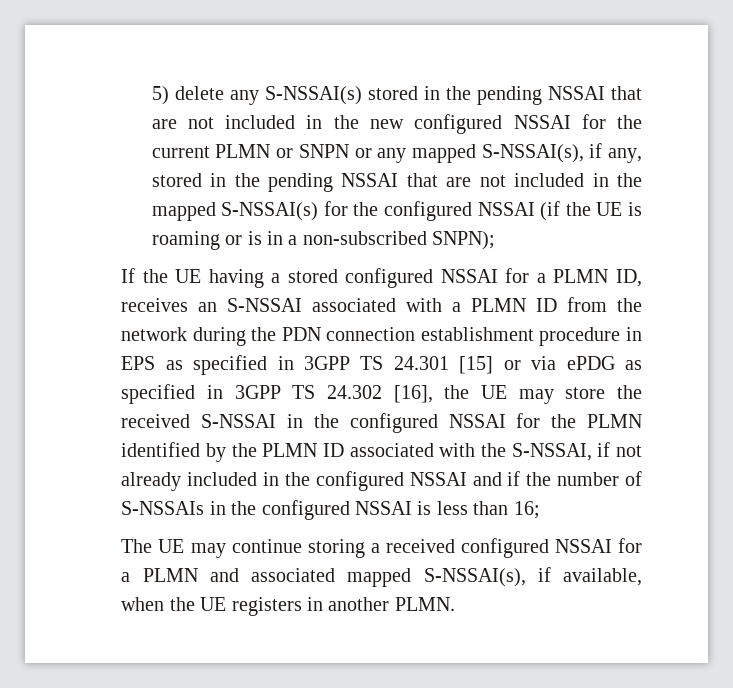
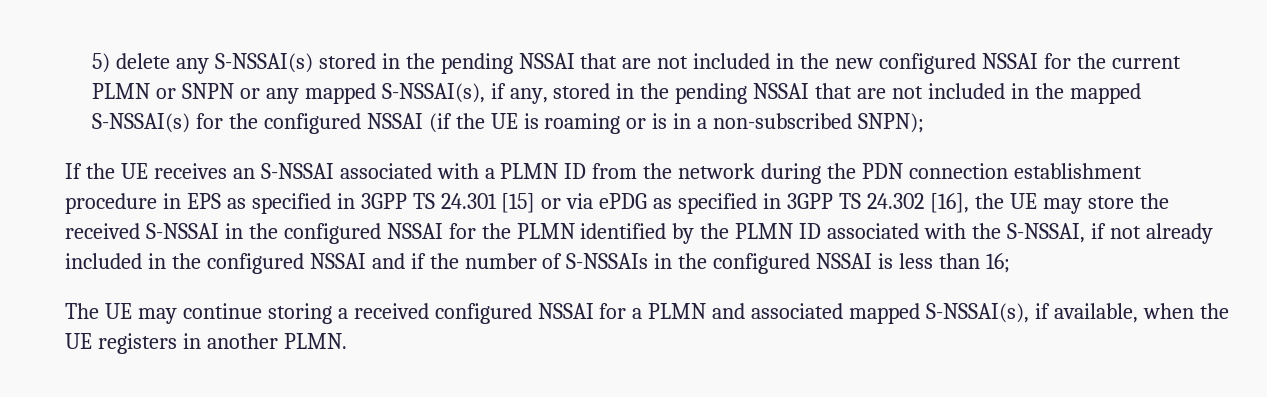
[208,268,642,288] having a stored configured NSSAI for a PLMN ID, -> (148, 171) none

